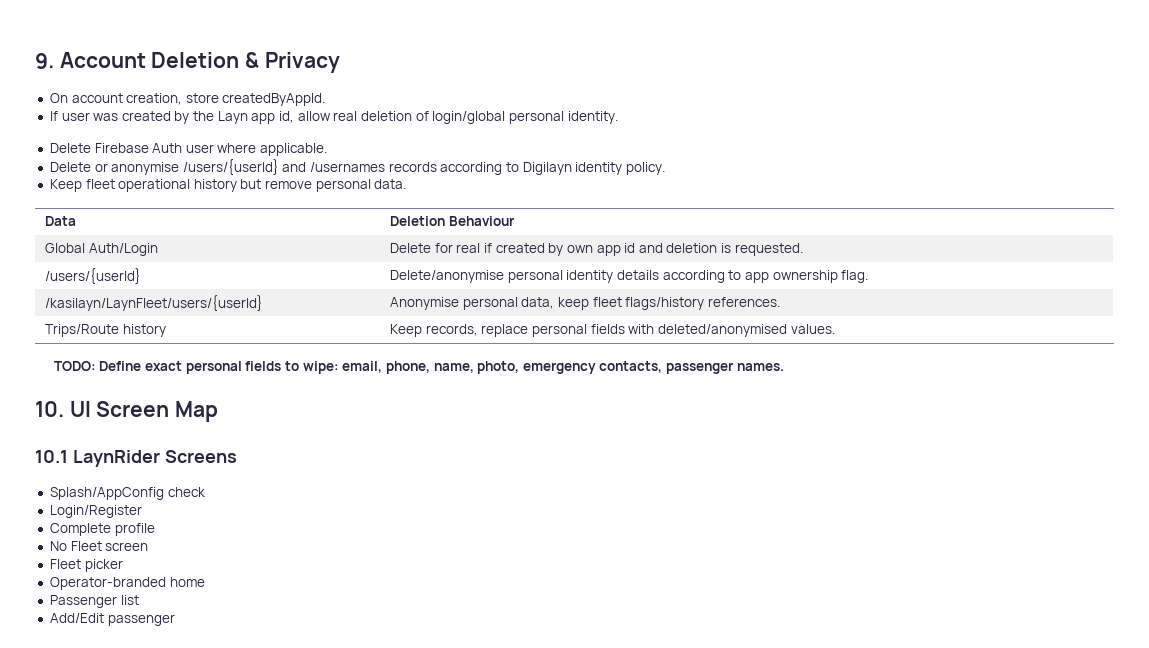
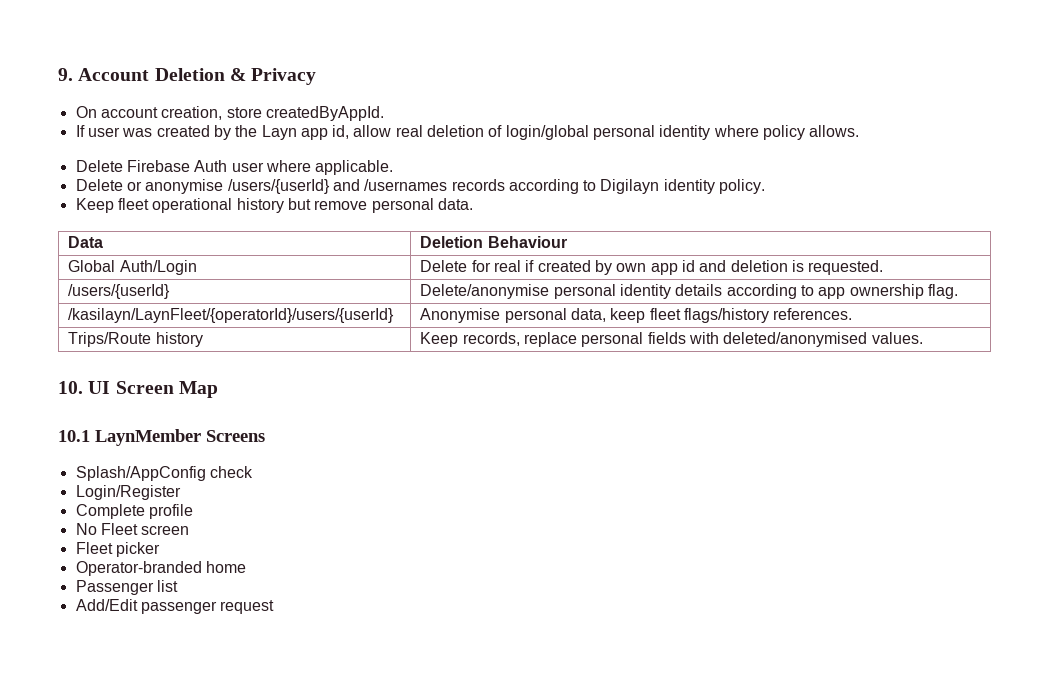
[567,111,618,124] identity. -> [659,125,860,140] identity where policy allows.
[45,295,264,311] /kasilayn/LaynFleet/users/{userId} -> [68,308,395,323] /kasilayn/LaynFleet/{operatorId}/users/{userId}
[53,361,784,374] // TODO: Define exact personal fields to wipe: email, phone, name, photo, emergency contacts, passenger names. -> (923, 338) none
[72,450,160,467] LaynRider -> [95,429,201,446] LaynMember
(175, 620) none -> [220,600,275,614] request

